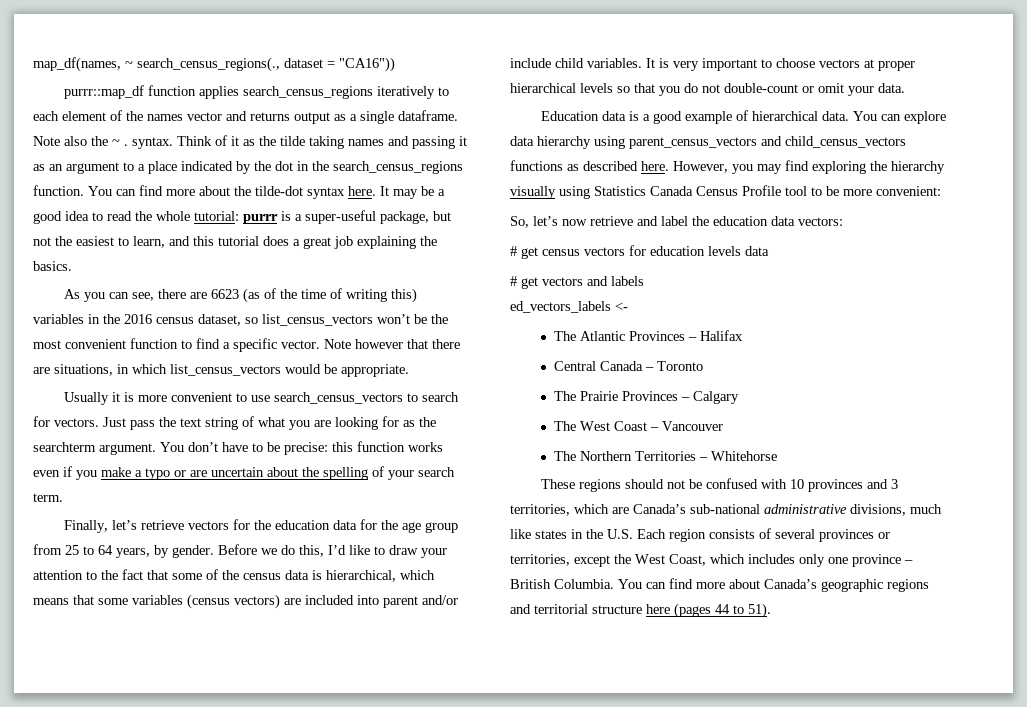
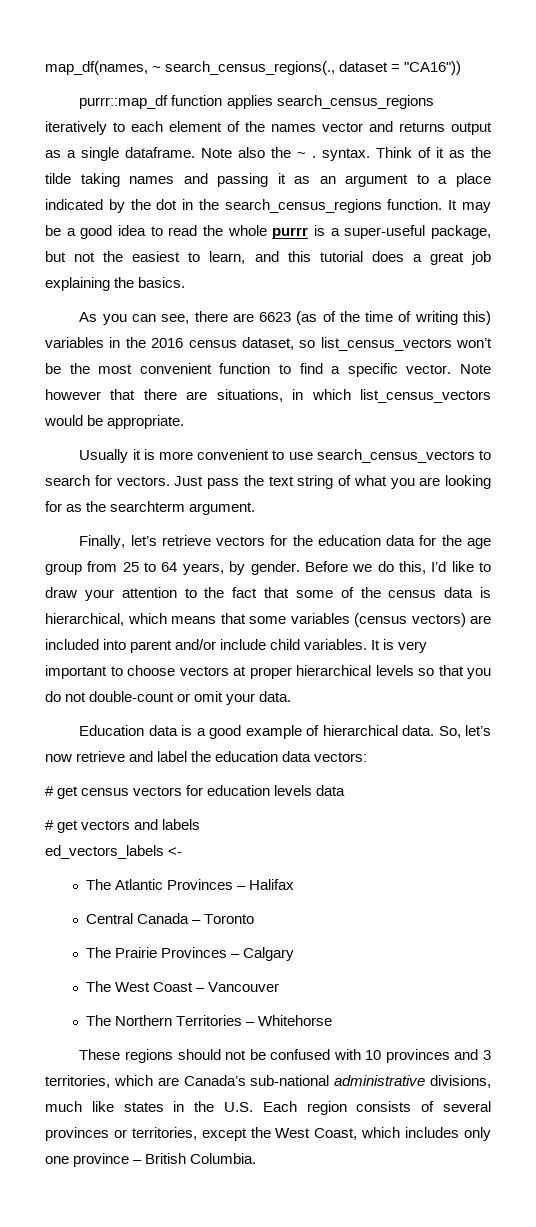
[88,185,376,199] You can find more about the tilde-dot syntax here. -> (443, 204) none
[194,211,239,221] tutorial: -> (267, 230) none
[160,441,443,455] [33,466,455,480] [33,493,63,502] You don’t have to be precise: this function works even if you make a typo or are uncertain about the spelling of your search term. -> (256, 508) none
[852,111,946,124] [510,136,906,149] [510,160,945,174] [510,185,941,199] You can explore data hierarchy using parent_census_vectors and child_census_vectors functions as described here. However, you may find exploring the hierarchy visually using Statistics Canada Census Profile tool to be more convenient: // -> (435, 730) none
[618,578,929,592] [510,603,771,618] You can find more about Canada’s geographic regions and territorial structure here (pages 44 to 51). -> (257, 1158) none

